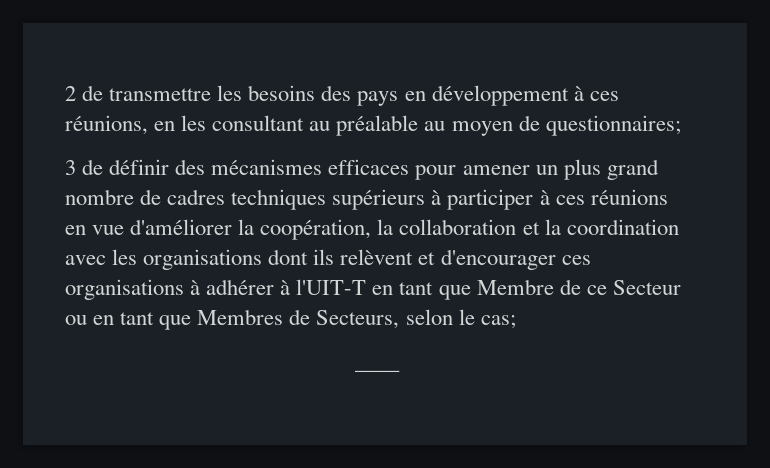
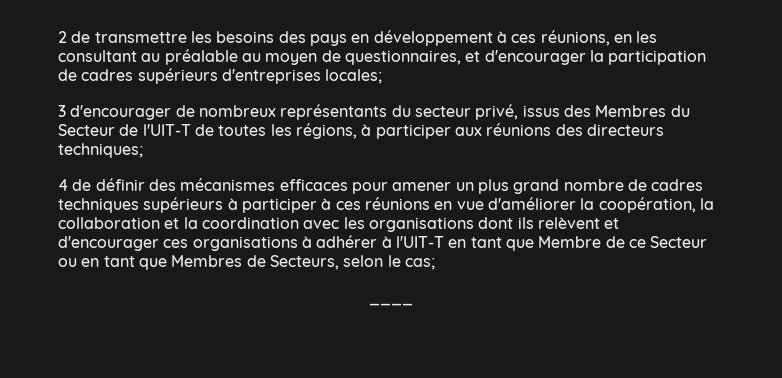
[545,115,681,136] [65,160,76,175] questionnaires; // 3 -> [344,50,707,65] [58,68,383,84] [58,104,690,120] [58,123,664,139] [58,143,143,158] [58,179,68,191] questionnaires, et d'encourager la participation de cadres supérieurs d'entreprises locales; // 3 d'encourager de nombreux représentants du secteur privé, issus des Membres du Secteur de l'UIT-T de toutes les régions, à participer aux réunions des directeurs techniques; // 4

